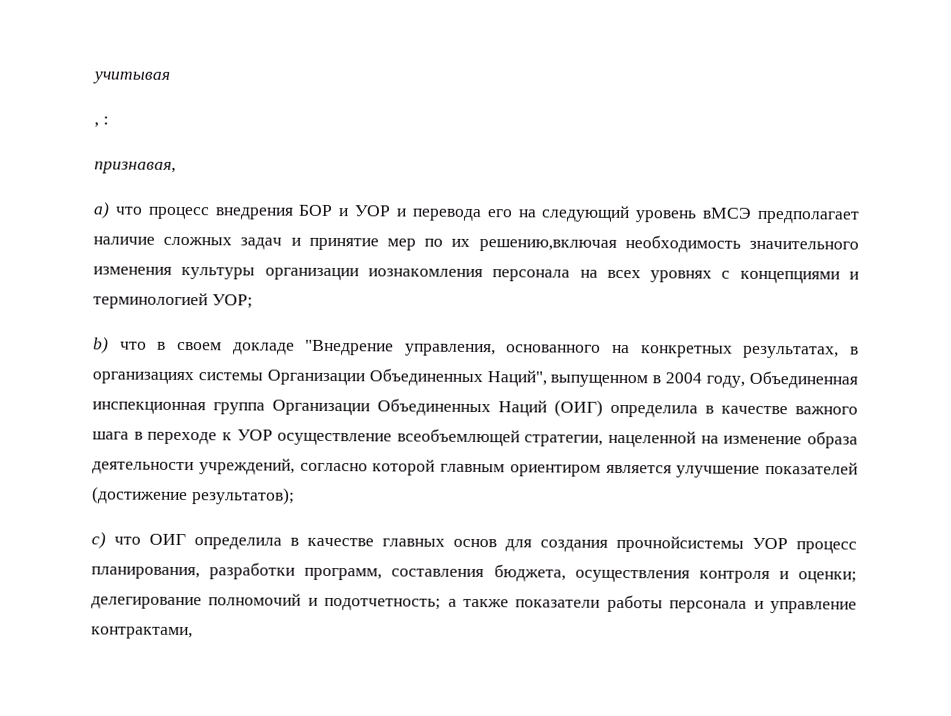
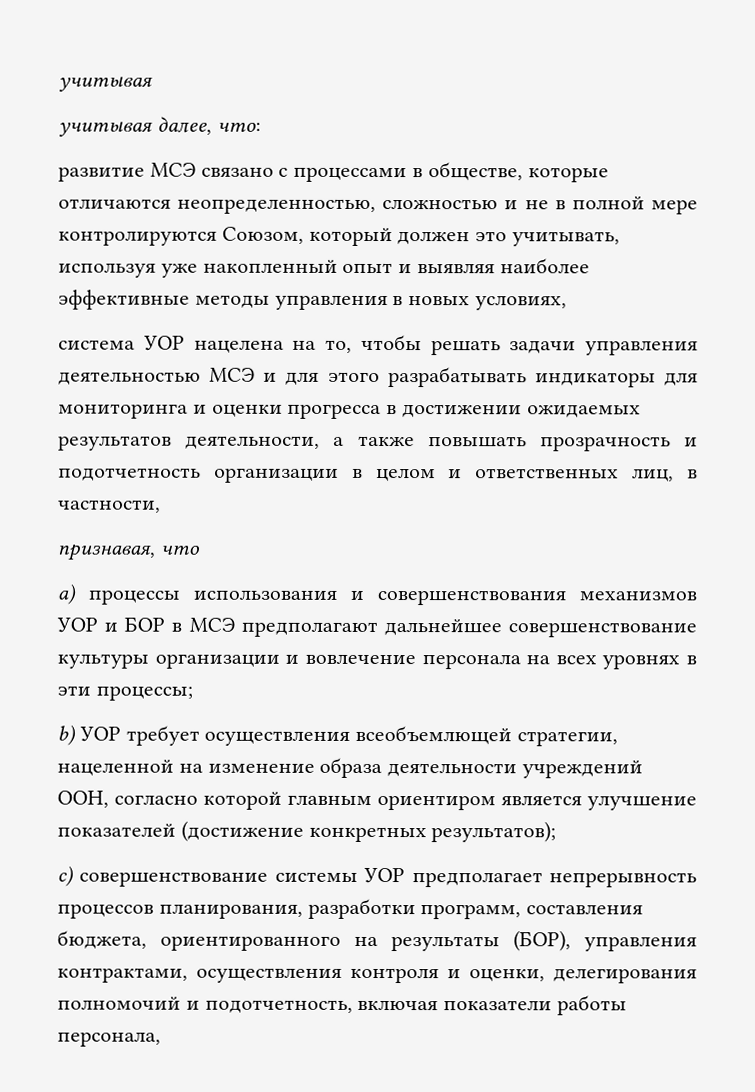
[94,116,109,128] , : -> [58,116,261,137] [58,162,609,183] [58,196,698,215] [58,226,621,247] [58,258,590,278] [58,289,568,311] [58,334,698,356] [58,367,698,388] [58,403,641,420] [58,435,698,452] [58,467,698,483] [58,499,161,513] учитывая далее, что: // развитие МСЭ связано с процессами в обществе, которые отличаются неопределенностью, сложностью и не в полной мере контролируются Союзом, который должен это учитывать, используя уже накопленный опыт и выявляя наиболее эффективные методы управления в новых условиях, // система УОР нацелена на то, чтобы решать задачи управления деятельностью МСЭ и для этого разрабатывать индикаторы для мониторинга и оценки прогресса в достижении ожидаемых результатов деятельности, а также повышать прозрачность и подотчетность организации в целом и ответственных лиц, в частности,
(176, 167) none -> [159,545,200,555] что
[114,204,860,224] [93,235,859,253] [93,266,859,284] [93,292,253,310] [93,336,859,359] [92,368,859,389] [92,398,858,418] [92,429,393,446] что процесс внедрения БОР и УОР и перевода его на следующий уровень вМСЭ предполагает наличие сложных задач и принятие мер по их решению,включая необходимость значительного изменения культуры организации иознакомления персонала на всех уровнях с концепциями и терминологией УОР; // b) что в своем докладе "Внедрение управления, основанного на конкретных результатах, в организациях системы Организации Объединенных Наций", выпущенном в 2004 году, Объединенная инспекционная группа Организации Объединенных Наций (ОИГ) определила в качестве важного шага в переходе к УОР осуществление -> [88,589,697,606] [56,616,697,638] [57,653,697,670] [57,685,193,701] [57,724,351,746] процессы использования и совершенствования механизмов УОР и БОР в МСЭ предполагают дальнейшее совершенствование культуры организации и вовлечение персонала на всех уровнях в эти процессы; // b) УОР требует осуществления
[198,458,295,475] учреждений, -> [522,760,644,779] [57,790,109,808] учреждений ООН,
(188, 495) none -> [308,826,427,843] конкретных
[114,533,857,554] что ОИГ определила в качестве главных основ для создания прочнойсистемы УОР процесс -> [79,867,697,888] [57,903,154,919] совершенствование системы УОР предполагает непрерывность процессов
[574,569,857,584] [91,593,857,614] [91,626,193,640] осуществления контроля и оценки; делегирование полномочий и подотчетность; а также показатели работы персонала и управление контрактами, -> [160,930,697,952] [57,967,697,984] [57,995,628,1016] [57,1031,161,1047] ориентированного на результаты (БОР), управления контрактами, осуществления контроля и оценки, делегирования полномочий и подотчетность, включая показатели работы персонала,

